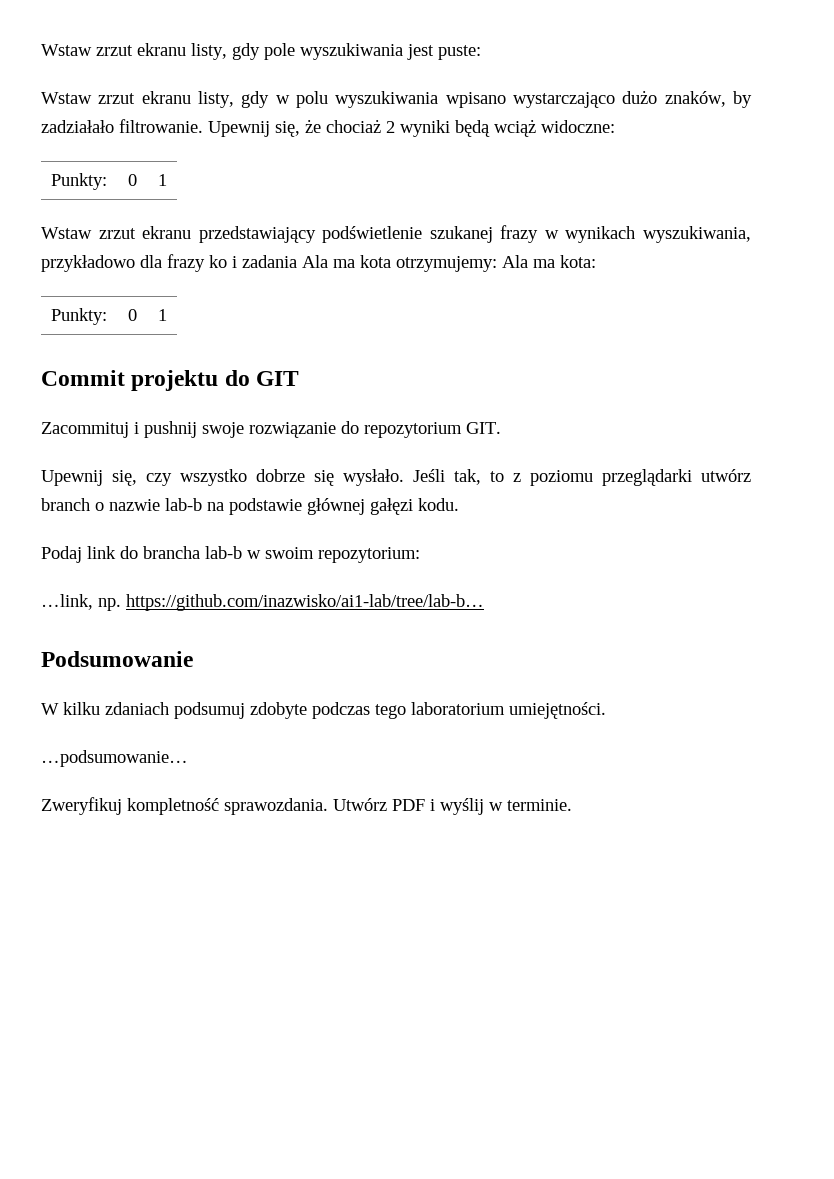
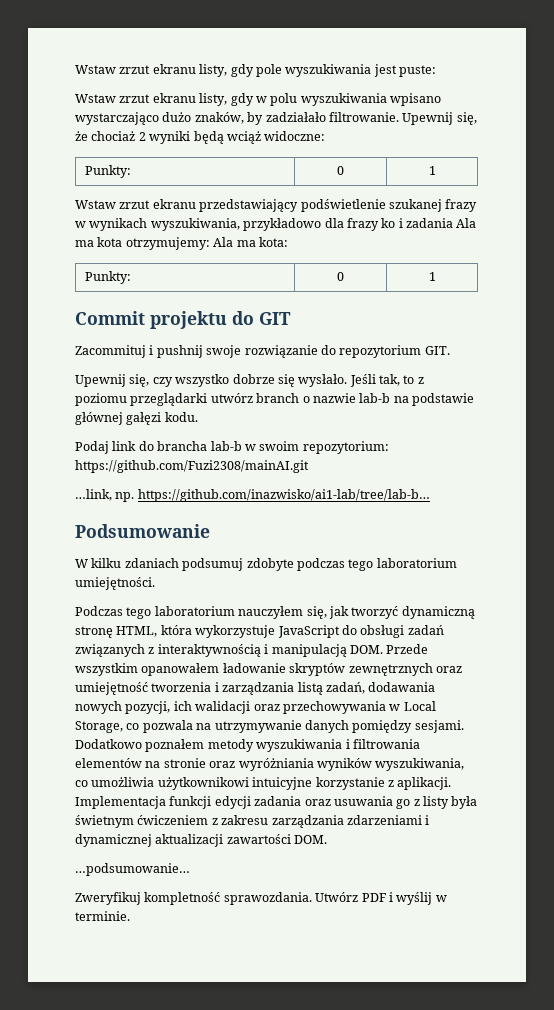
(420, 555) none -> [75,460,309,473] https://github.com/Fuzi2308/mainAI.git
(606, 710) none -> [75,606,475,619] [75,625,444,638] [75,644,429,657] [75,663,462,676] [75,682,436,695] [75,701,436,714] [75,720,464,733] [75,739,420,752] [75,758,465,771] [75,777,452,790] [75,796,478,809] [75,815,430,828] [75,834,328,847] // Podczas tego laboratorium nauczyłem się, jak tworzyć dynamiczną stronę HTML, która wykorzystuje JavaScript do obsługi zadań związanych z interaktywnością i manipulacją DOM. Przede wszystkim opanowałem ładowanie skryptów zewnętrznych oraz umiejętność tworzenia i zarządzania listą zadań, dodawania nowych pozycji, ich walidacji oraz przechowywania w Local Storage, co pozwala na utrzymywanie danych pomiędzy sesjami. Dodatkowo poznałem metody wyszukiwania i filtrowania elementów na stronie oraz wyróżniania wyników wyszukiwania, co umożliwia użytkownikowi intuicyjne korzystanie z aplikacji. Implementacja funkcji edycji zadania oraz usuwania go z listy była świetnym ćwiczeniem z zakresu zarządzania zdarzeniami i dynamicznej aktualizacji zawartości DOM.

